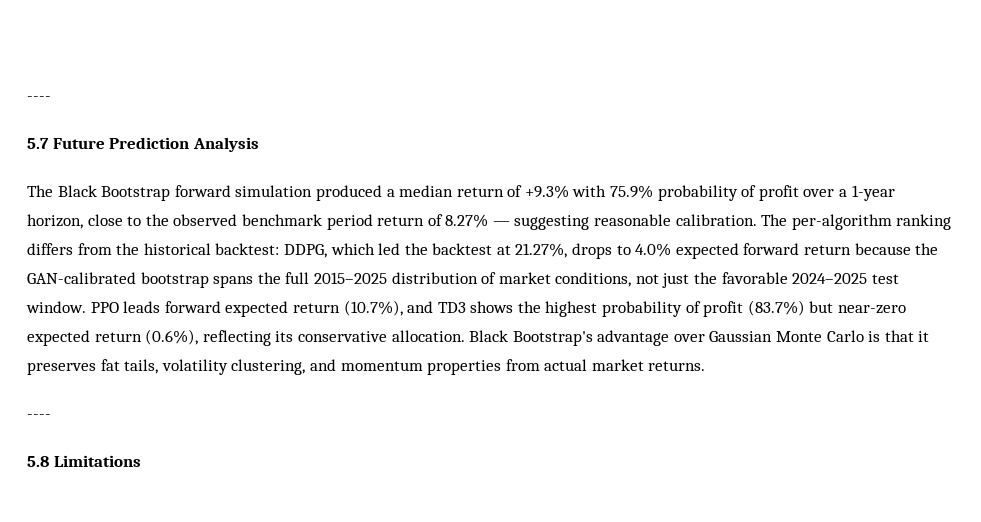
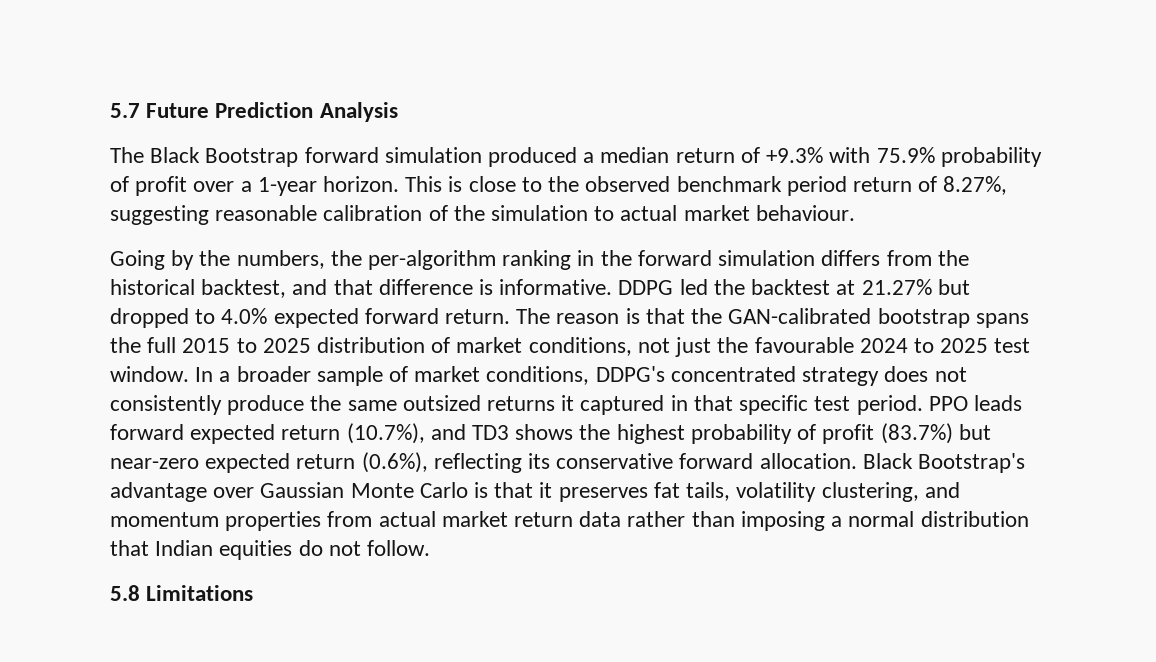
[27,96,51,101] ---- // -> (110, 110) none
[27,214,83,229] horizon, -> [323,176,463,192] horizon. This is
[445,214,952,230] [27,243,375,258] 8.27% — suggesting reasonable calibration. The per-algorithm ranking differs from the historical backtest: DDPG, which -> [943,176,1008,195] [110,205,855,225] [110,250,969,270] [110,279,674,298] 8.27%, suggesting reasonable calibration of the simulation to actual market behaviour. // Going by the numbers, the per-algorithm ranking in the forward simulation differs from the historical backtest, and that difference is informative. DDPG
[515,243,613,259] 21.27%, drops -> [861,279,970,295] [110,308,189,328] 21.27% but dropped
[804,243,911,255] return because -> [445,308,685,324] return. The reason is that
[313,272,387,284] 2015–2025 -> [182,338,311,353] 2015 to 2025
[721,272,899,284] [26,301,86,313] favorable 2024–2025 test window. -> [754,337,1031,353] [110,366,967,386] [110,395,923,415] favourable 2024 to 2025 test window. In a broader sample of market conditions, DDPG's concentrated strategy does not consistently produce the same outsized returns it captured in that specific test period.
(387, 336) none -> [679,453,754,469] forward
[648,361,706,371] [27,414,51,419] returns. // ---- -> [514,511,1029,531] [110,540,431,560] return data rather than imposing a normal distribution that Indian equities do not follow.

